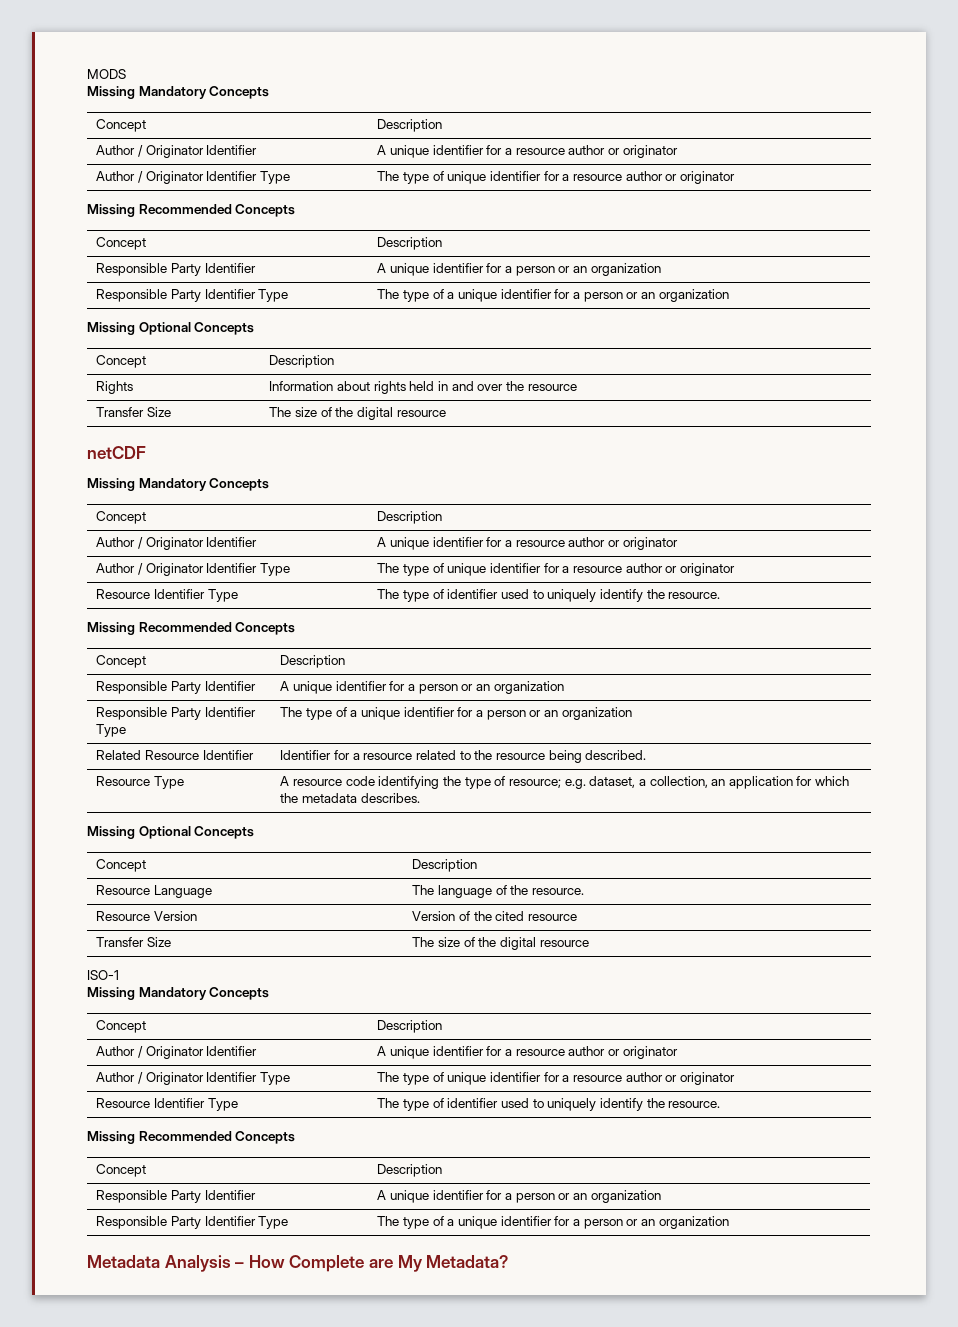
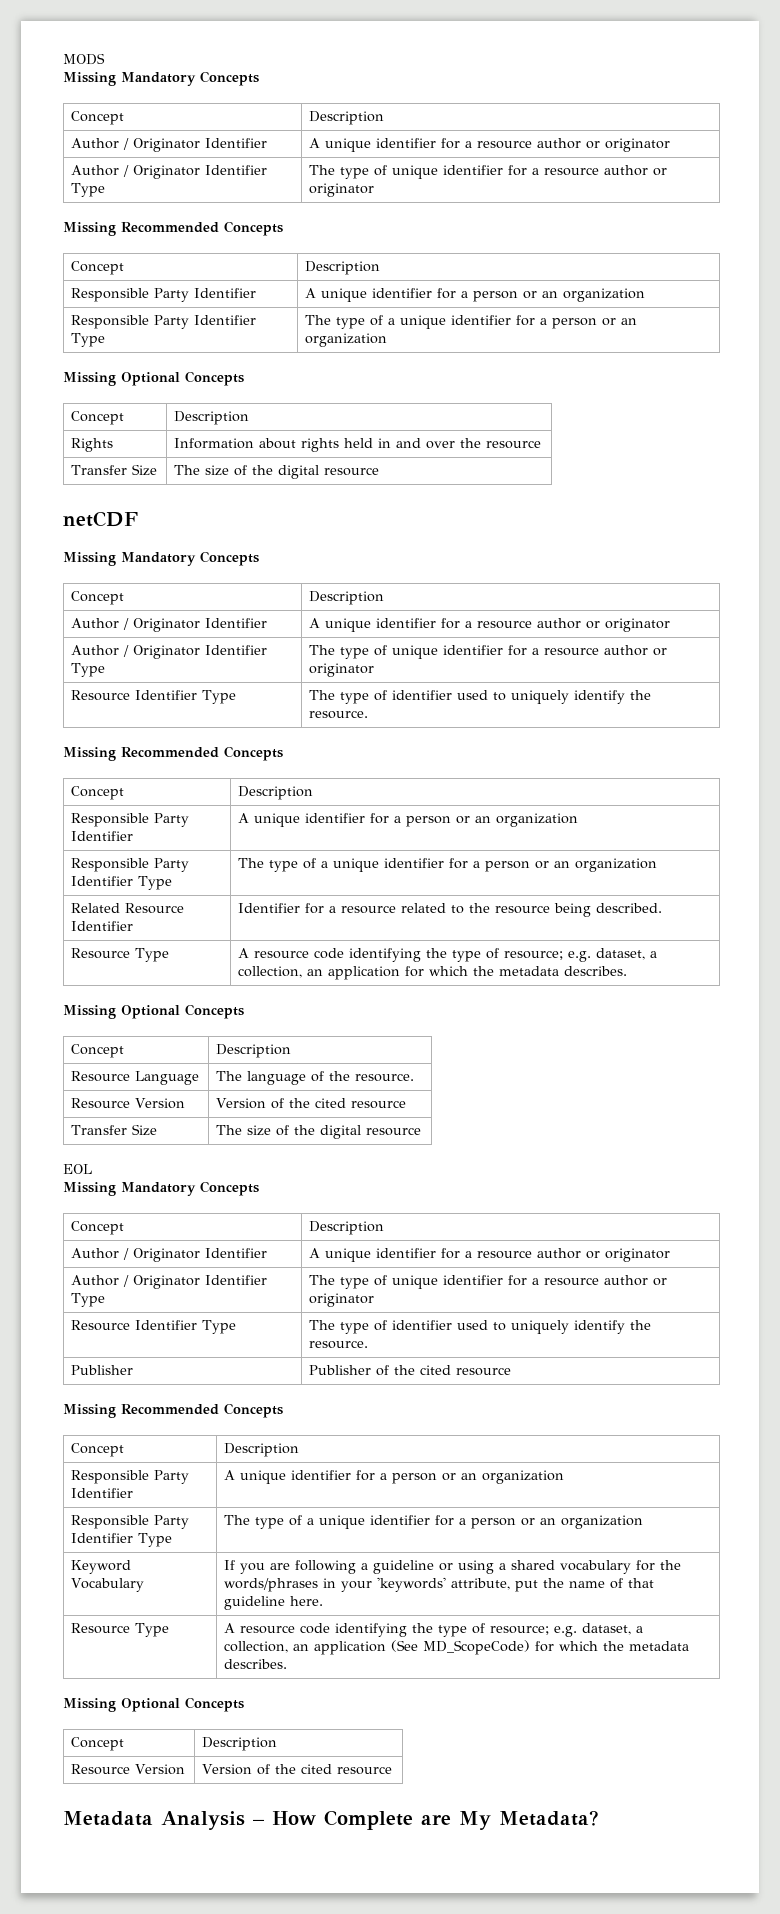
[87,970,119,980] ISO-1 -> [63,1164,92,1174] EOL
(721, 1104) none -> [71,1365,134,1375] [309,1365,512,1376] // Publisher | Publisher of the cited resource
(729, 1222) none -> [71,1560,132,1574] [71,1578,145,1592] [224,1560,682,1574] [224,1577,655,1592] [224,1596,324,1610] [71,1623,170,1637] [224,1623,644,1637] [224,1640,690,1655] [224,1659,288,1669] [63,1697,244,1712] [71,1737,125,1751] [202,1737,278,1751] [71,1764,186,1775] [202,1764,393,1775] // Keyword Vocabulary | If you are following a guideline or using a shared vocabulary for the words/phrases in your 'keywords' attribute, put the name of that guideline here. // Resource Type | A resource code identifying the type of resource; e.g. dataset, a collection, an application (See MD_ScopeCode) for which the metadata describes. // Missing Optional Concepts // Concept | Description // Resource Version | Version of the cited resource

